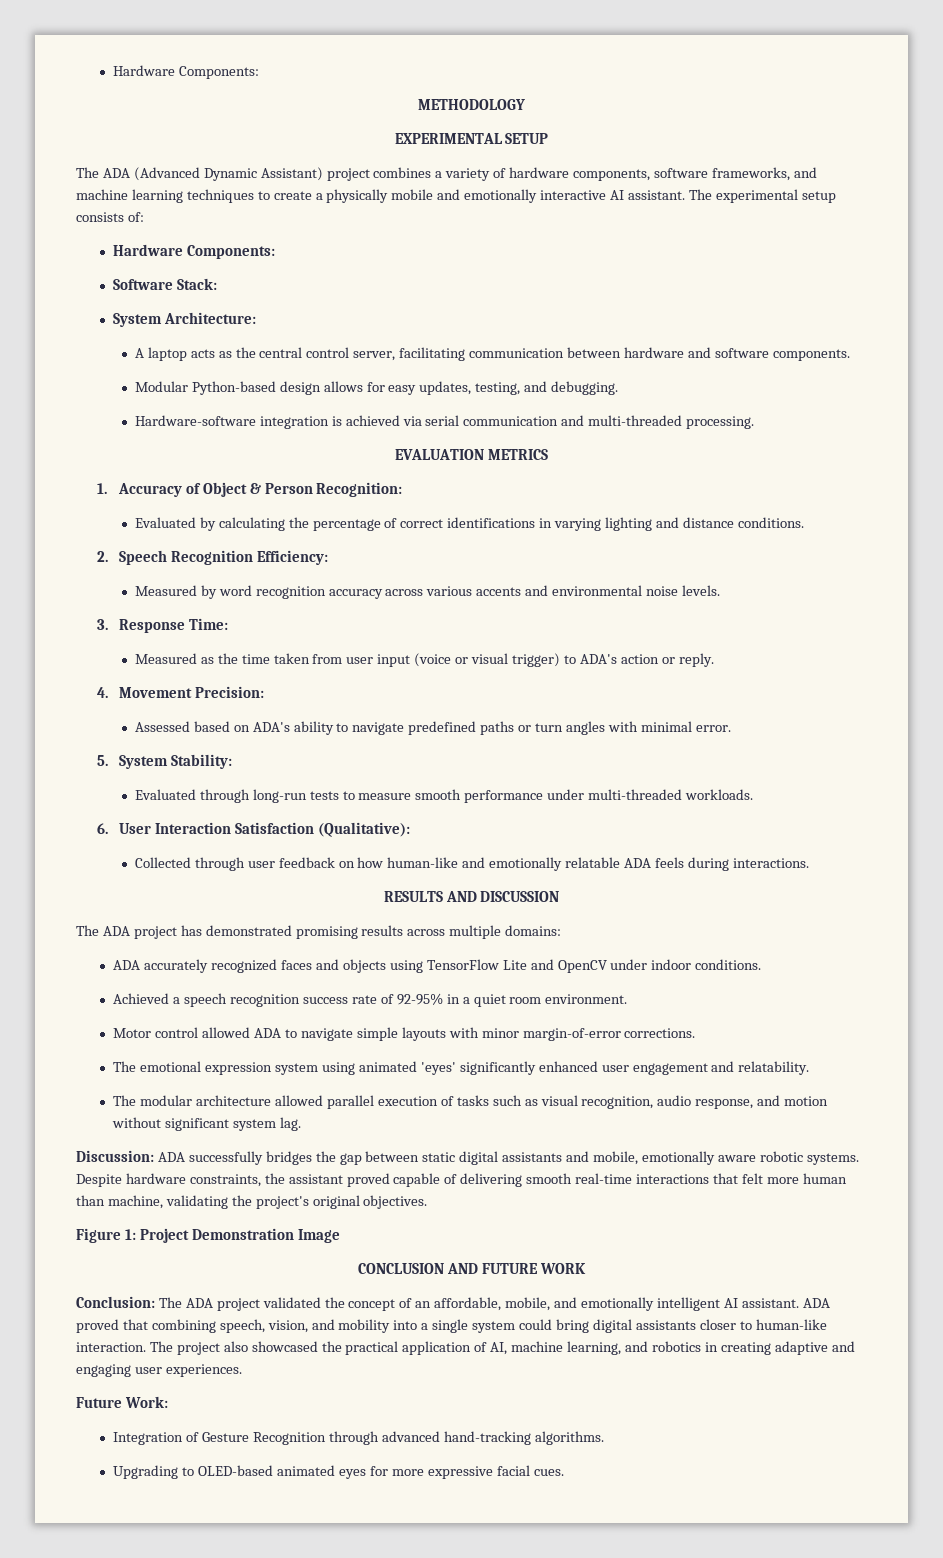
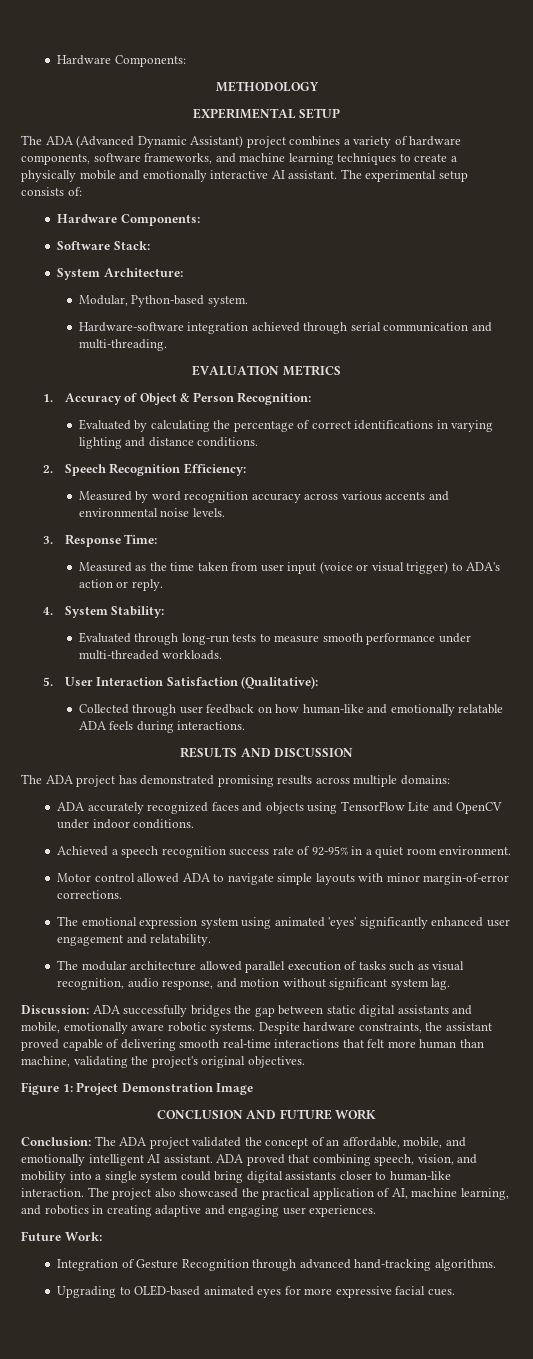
[134,347,850,361] [134,381,619,395] A laptop acts as the central control server, facilitating communication between hardware and software components. // Modular Python-based design allows for easy updates, testing, and debugging. -> [78,295,248,307] Modular, Python-based system.
[331,415,422,426] is achieved via -> [251,322,348,334] achieved through
[588,415,755,429] multi-threaded processing. -> [78,339,167,351] multi-threading.
[118,686,264,698] [134,721,731,735] [97,755,109,766] Movement Precision: // Assessed based on ADA's ability to navigate predefined paths or turn angles with minimal error. // 5. -> (53, 611) none
[97,823,109,834] 6. -> [42,677,53,686] 5.

